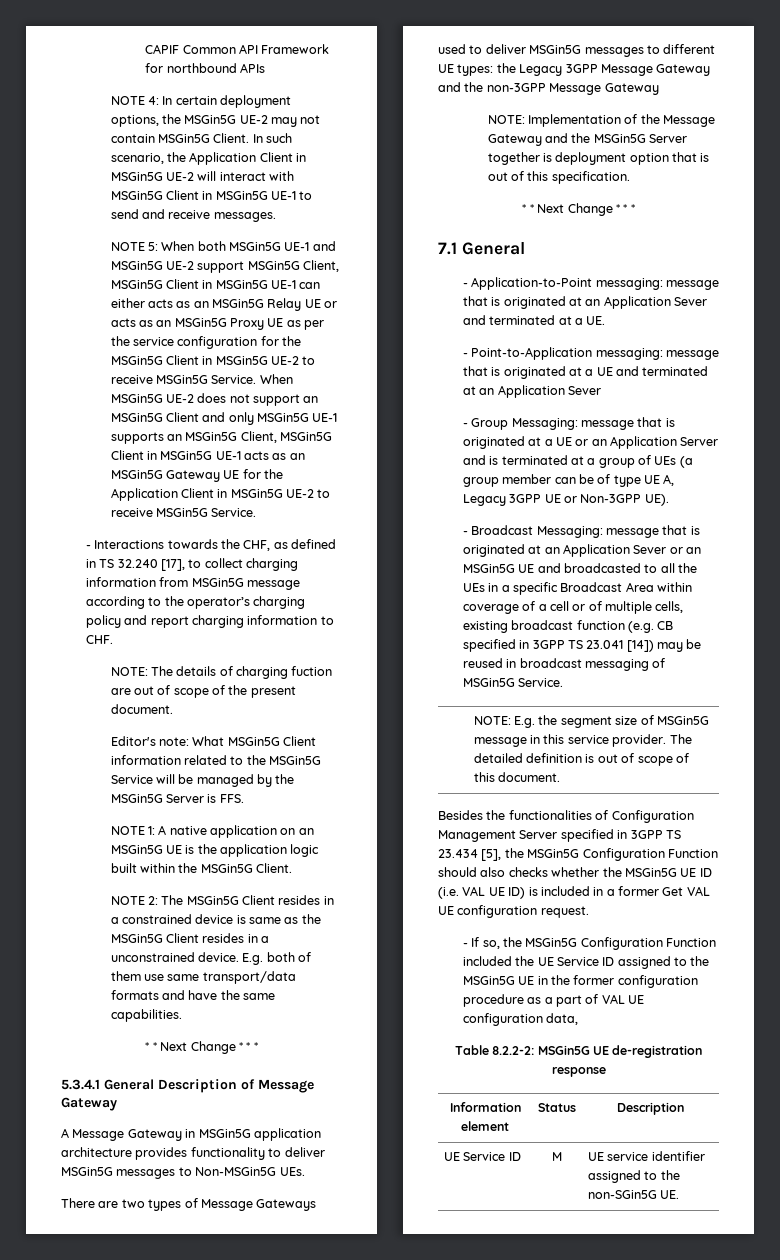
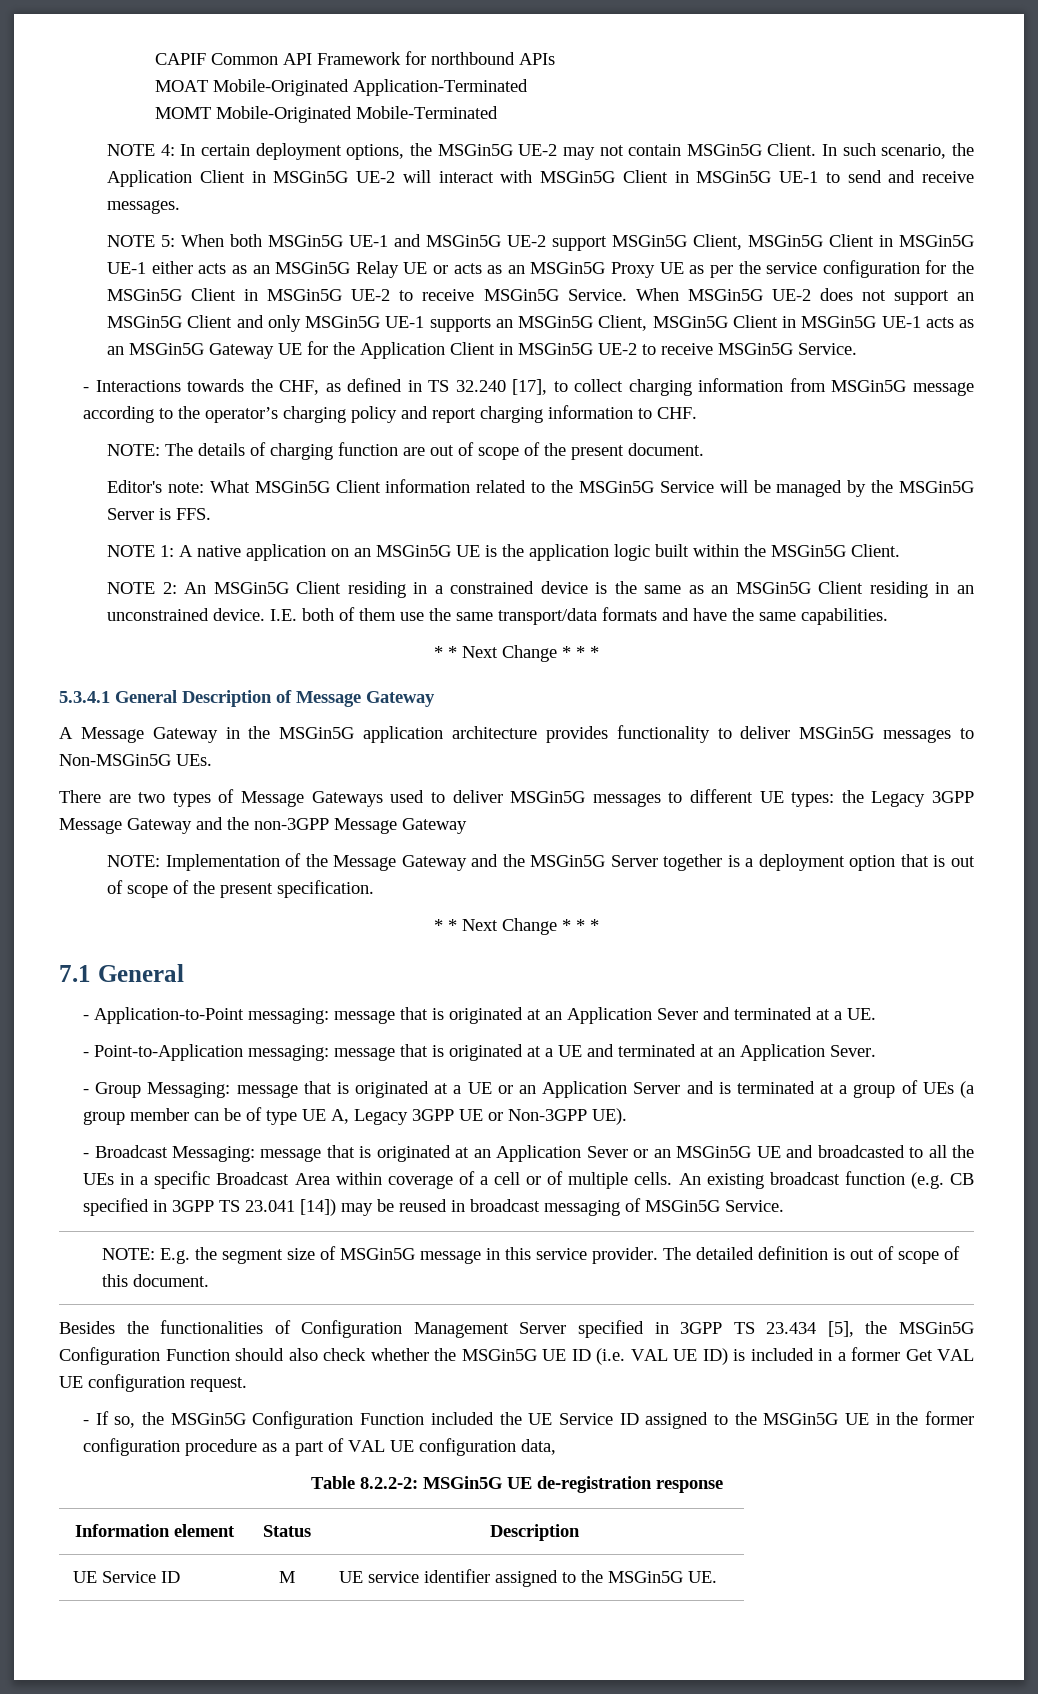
(266, 68) none -> [155,79,529,96] [155,106,499,123] // MOAT Mobile-Originated Application-Terminated // MOMT Mobile-Originated Mobile-Terminated
[299,282,321,289] can -> (147, 268) none
[291,666,333,676] fuction -> [338,442,399,456] function
[161,895,321,905] The MSGin5G Client resides -> [184,581,406,598] An MSGin5G Client residing
(246, 919) none -> [614,581,637,594] the
[301,914,321,924] [110,933,270,943] the MSGin5G Client resides in a -> [711,581,975,598] an MSGin5G Client residing in an
[242,953,264,965] E.g. -> [270,609,298,621] I.E.
(164, 977) none -> [429,608,452,621] the
(196, 1133) none -> [248,726,271,739] the
(552, 157) none -> [745,858,754,867] a
[527,171,549,181] this -> [127,880,274,898] scope of the present
[567,386,601,395] Sever -> [830,1045,877,1057] Sever.
[655,601,684,613] cells, -> [634,1172,701,1185] cells. An
[508,867,548,877] checks -> [323,1348,366,1361] check
[587,1190,657,1199] non-SGin5G -> [608,1571,684,1583] MSGin5G

